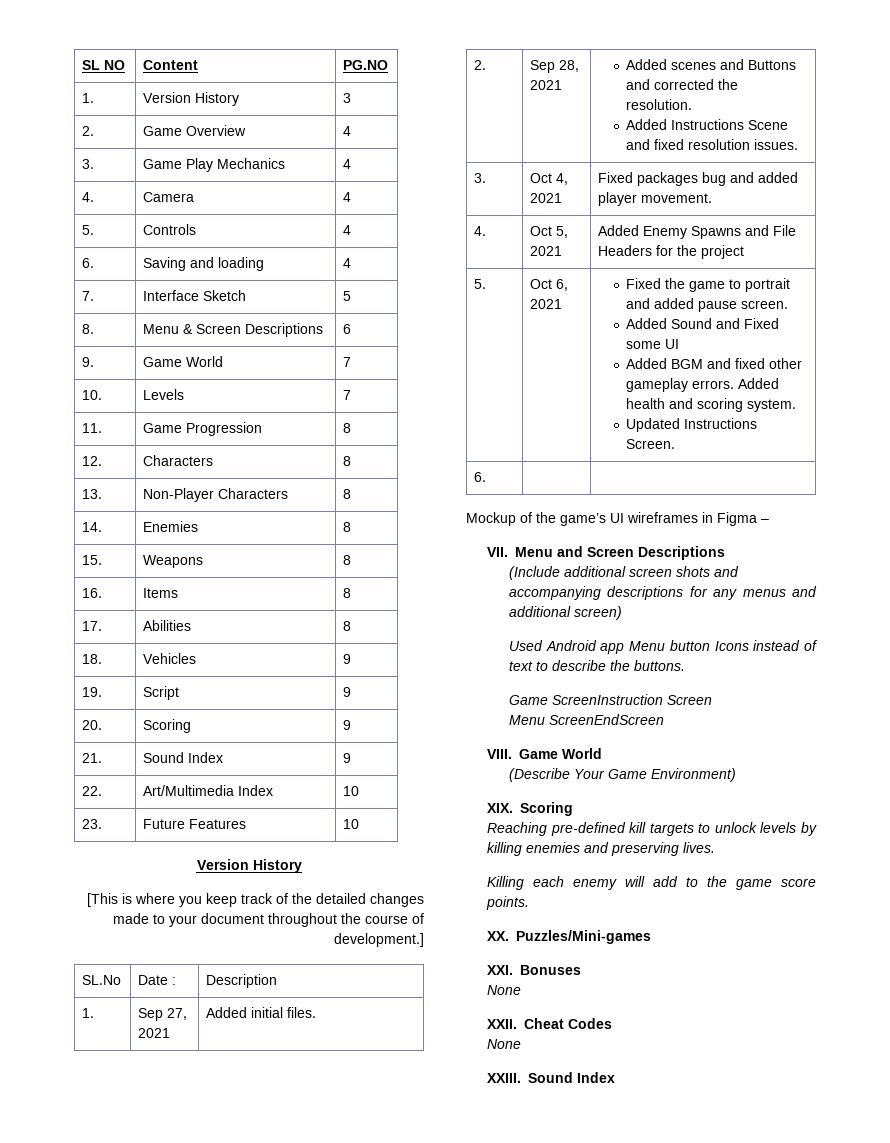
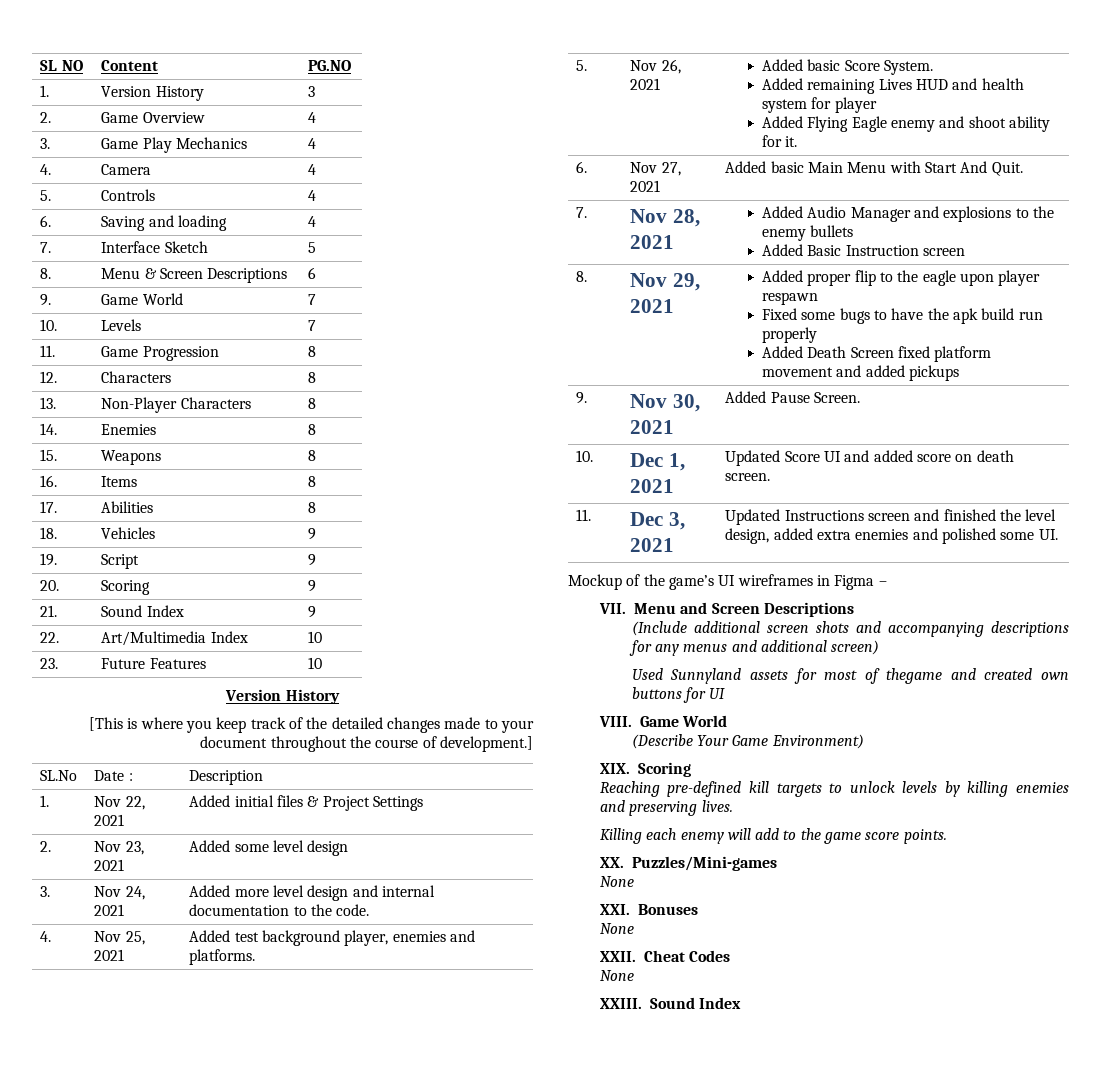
[138,1008,188,1021] [138,1028,171,1038] [206,1007,317,1018] [474,60,487,70] [530,60,580,73] [530,80,563,90] [626,59,797,70] [626,79,739,90] [626,99,693,110] [626,119,789,130] [626,139,799,150] [474,173,487,183] [530,173,569,185] [530,193,563,203] [598,172,799,186] [598,192,713,206] [474,226,487,236] [530,226,569,238] [530,246,563,256] [598,225,797,239] [598,245,745,259] [474,279,487,289] [530,279,569,291] [530,299,563,309] [626,278,791,292] [626,298,789,312] [626,318,780,329] [626,339,680,349] [626,358,803,369] [626,378,780,392] [626,398,797,412] [626,418,758,432] [626,439,676,449] [474,472,487,482] Sep 27, 2021 | Added initial files. // 2. | Sep 28, 2021 | Added scenes and Buttons and corrected the resolution. // Added Instructions Scene and fixed resolution issues. // 3. | Oct 4, 2021 | Fixed packages bug and added player movement. // 4. | Oct 5, 2021 | Added Enemy Spawns and File Headers for the project // 5. | Oct 6, 2021 | Fixed the game to portrait and added pause screen. // Added Sound and Fixed some UI // Added BGM and fixed other gameplay errors. Added health and scoring system. // Updated Instructions Screen. // 6. | | -> [94,796,145,810] [94,814,125,826] [189,795,423,811] [40,841,52,852] [94,841,144,855] [94,859,125,871] [189,840,349,856] [40,886,51,897] [94,886,145,900] [94,904,125,916] [189,885,435,901] [189,904,370,916] [40,931,52,942] [94,931,145,945] [94,949,125,961] [189,930,475,946] [189,949,256,965] [576,60,588,71] [630,59,681,74] [630,78,661,90] [762,59,934,75] [762,78,1024,94] [762,97,877,113] [762,116,1050,132] [762,135,798,147] [576,161,588,173] [630,162,681,176] [630,180,661,192] [725,161,1023,176] [576,207,588,218] [630,209,700,227] [630,235,675,249] [762,206,1054,222] [762,225,854,241] [762,244,966,256] [576,271,588,282] [630,273,700,291] [630,299,675,313] [762,270,1041,286] [762,292,819,305] [762,308,1043,324] [762,327,818,343] [762,346,992,362] [762,365,960,381] [576,392,588,404] [630,394,700,412] [630,420,675,434] [725,391,860,403] [576,450,594,462] [630,453,685,471] [630,479,675,493] [725,450,1014,466] [725,473,771,481] [576,509,592,521] [630,512,685,530] [630,538,675,552] [725,509,1057,525] [725,528,1058,544] Nov 22, 2021 | Added initial files & Project Settings // 2. | Nov 23, 2021 | Added some level design // 3. | Nov 24, 2021 | Added more level design and internal documentation to the code. // 4. | Nov 25, 2021 | Added test background player, enemies and platforms. // 5. | Nov 26, 2021 | Added basic Score System. // Added remaining Lives HUD and health system for player // Added Flying Eagle enemy and shoot ability for it. // 6. | Nov 27, 2021 | Added basic Main Menu with Start And Quit. // 7. | Nov 28, 2021 | Added Audio Manager and explosions to the enemy bullets // Added Basic Instruction screen // 8. | Nov 29, 2021 | Added proper flip to the eagle upon player respawn // Fixed some bugs to have the apk build run properly // Added Death Screen fixed platform movement and added pickups // 9. | Nov 30, 2021 | Added Pause Screen. // 10. | Dec 1, 2021 | Updated Score UI and added score on death screen. // 11. | Dec 3, 2021 | Updated Instructions screen and finished the level design, added extra enemies and polished some UI.
[545,640,818,654] [508,660,685,671] [508,694,712,705] [508,714,664,725] Android app Menu button Icons instead of text to describe the buttons. // Game ScreenInstruction Screen // Menu ScreenEndScreen -> [670,668,1069,684] [631,687,726,703] Sunnyland assets for most of thegame and created own buttons for UI
(652, 937) none -> [599,876,634,887] // None

